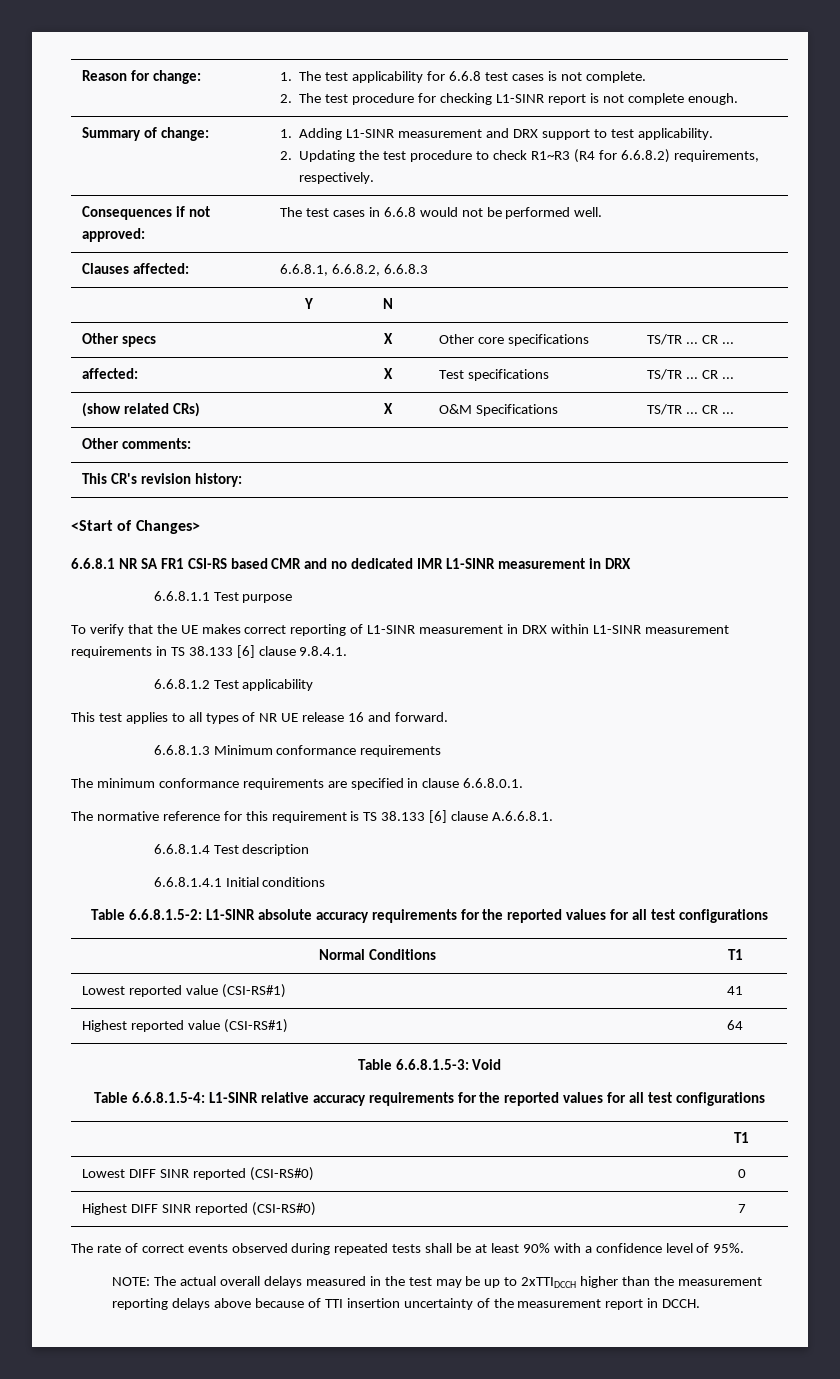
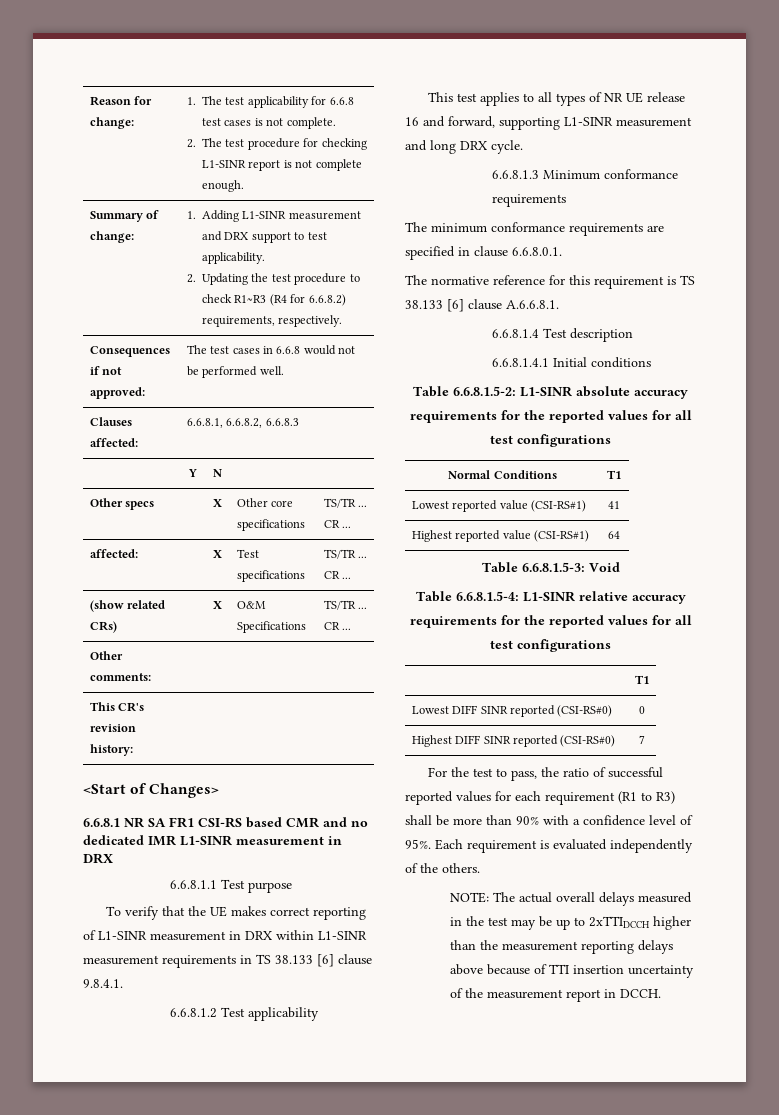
[394,712,448,722] forward. -> [448,116,692,130] [405,140,523,154] forward, supporting L1-SINR measurement and long DRX cycle.
[71,1243,519,1255] The rate of correct events observed during repeated tests shall be at least -> [427,767,663,781] [405,791,675,805] [405,815,512,826] For the test to pass, the ratio of successful reported values for each requirement (R1 to R3) shall be more than
(745, 1248) none -> [435,839,693,853] [405,863,480,873] Each requirement is evaluated independently of the others.

